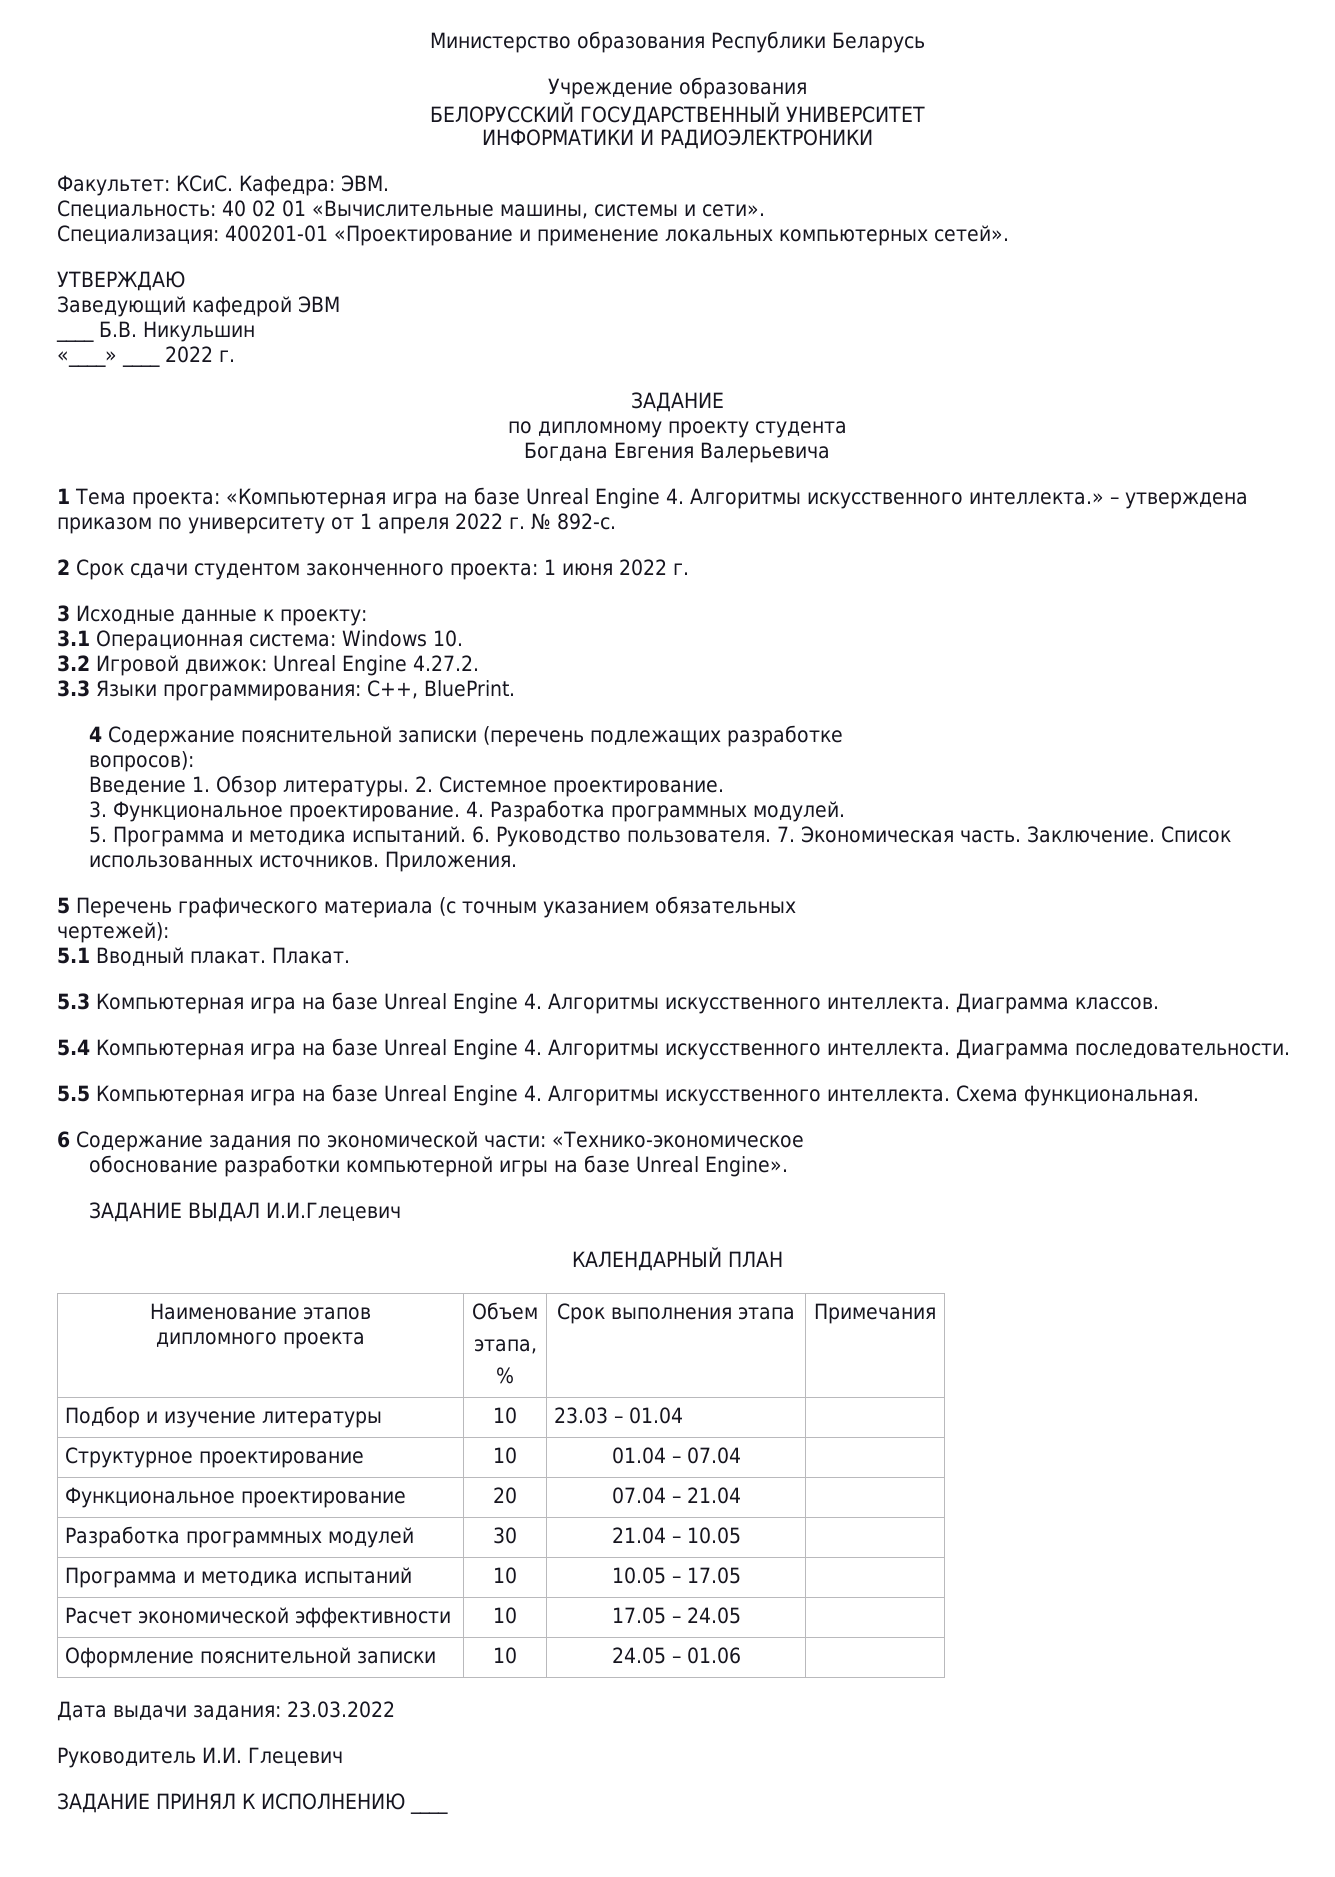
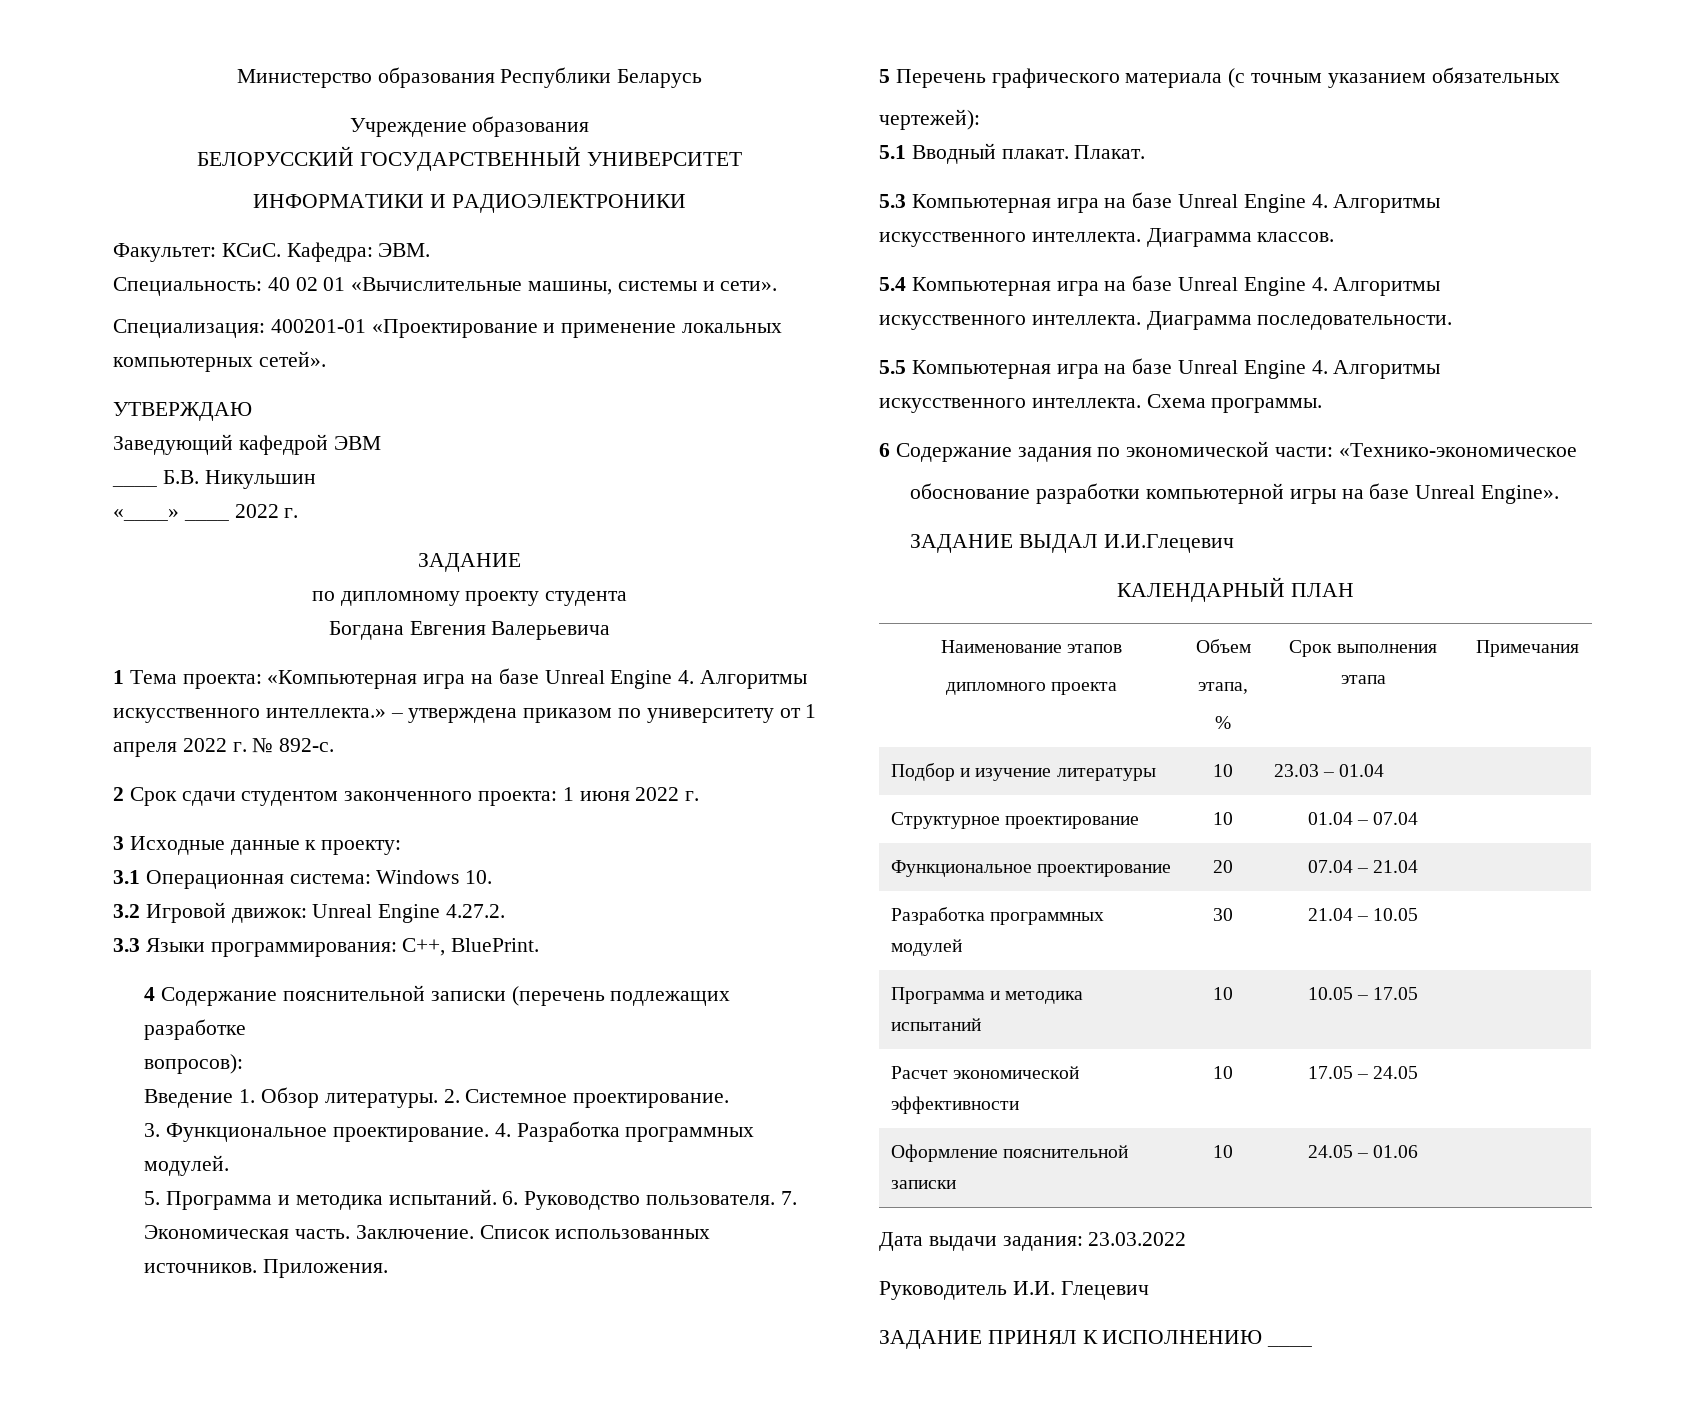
[1024,1085,1199,1106] функциональная. -> [1211,398,1323,413] программы.

